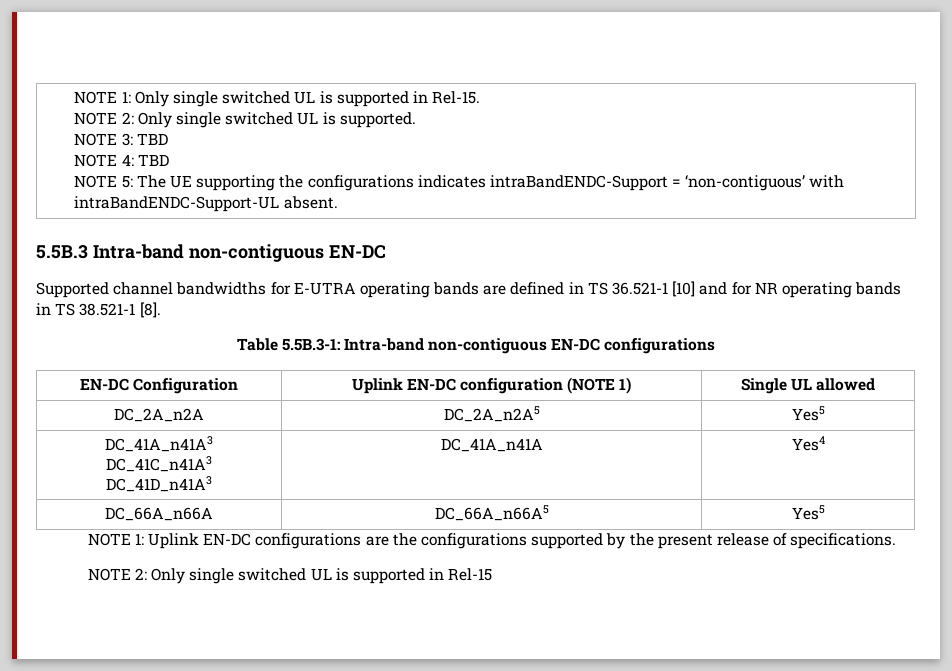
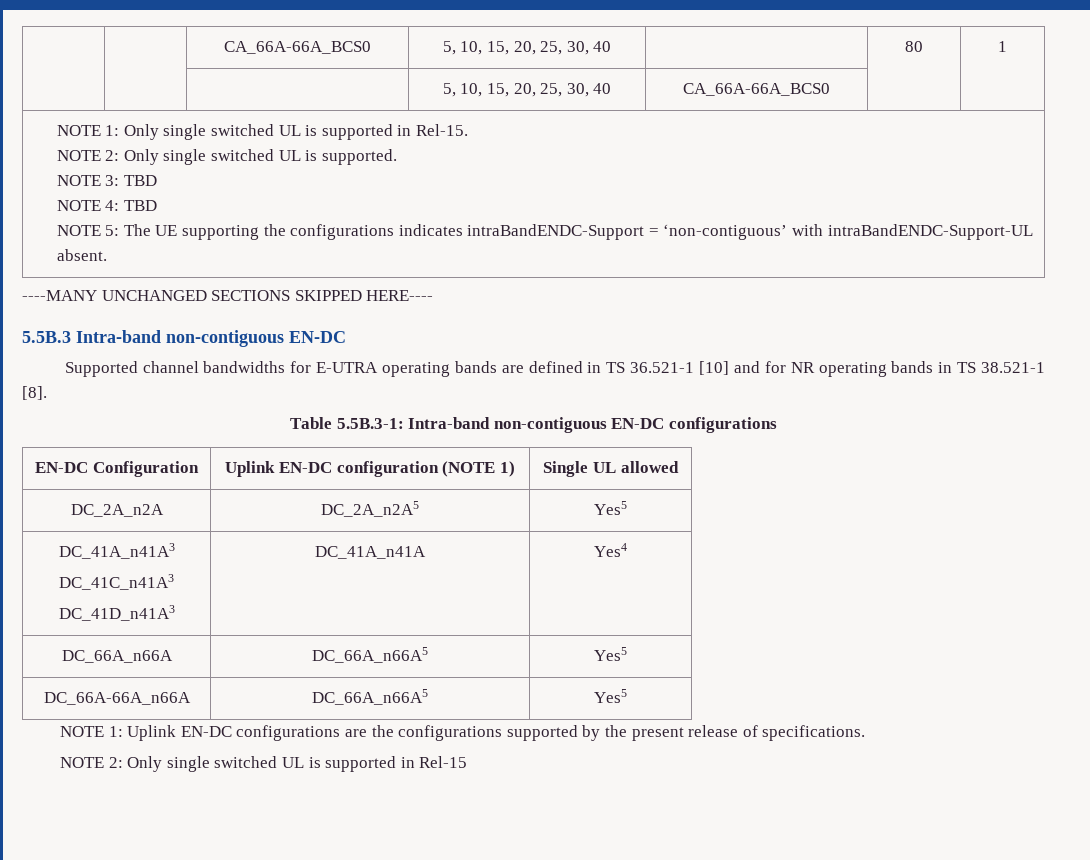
(74, 97) none -> [224,41,371,54] [442,41,612,55] [905,41,923,52] [998,41,1007,52] [442,83,612,97] [683,83,830,96] | | CA_66A-66A_BCS0 | 5, 10, 15, 20, 25, 30, 40 | | 80 | 1 // | | | 5, 10, 15, 20, 25, 30, 40 | CA_66A-66A_BCS0 | | //
(338, 202) none -> [22,290,434,301] // ----MANY UNCHANGED SECTIONS SKIPPED HERE----
(825, 512) none -> [43,692,191,705] [312,689,428,705] [594,689,627,703] // DC_66A-66A_n66A | DC_66A_n66A5 | Yes5

